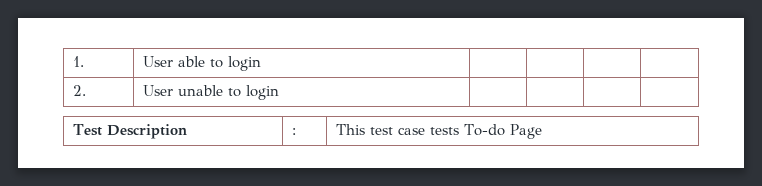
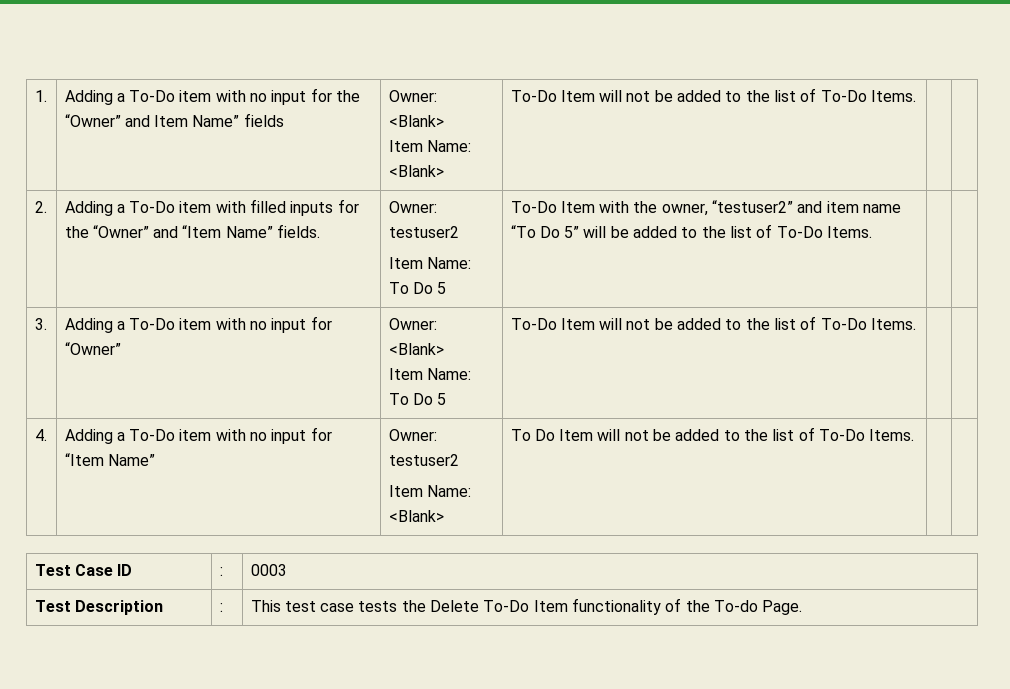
[142,56,261,71] [72,85,86,96] [142,85,279,100] User able to login | | | | // 2. | User unable to login | | | | -> [64,88,361,105] [64,113,284,127] [388,90,437,102] [388,115,444,127] [388,140,471,152] [388,165,444,177] [510,88,917,102] [34,201,47,213] [64,199,359,216] [64,224,321,238] [388,201,437,213] [388,226,459,238] [388,257,471,269] [388,282,447,294] [510,200,902,216] [510,224,873,238] [34,318,47,330] [64,316,332,333] [64,342,121,355] [388,318,437,330] [388,343,444,355] [388,368,471,380] [388,393,447,405] [510,316,917,330] [34,429,47,441] [64,427,332,444] [64,453,155,466] [388,429,437,441] [388,454,459,466] [388,485,471,497] [388,510,444,522] [510,427,915,441] [34,564,133,576] [219,567,223,576] [250,564,287,576] Adding a To-Do item with no input for the “Owner” and Item Name” fields | Owner: <Blank> // Item Name: <Blank> | To-Do Item will not be added to the list of To-Do Items. | | // 2. | Adding a To-Do item with filled inputs for the “Owner” and “Item Name” fields. | Owner: testuser2 // Item Name: To Do 5 | To-Do Item with the owner, “testuser2” and item name “To Do 5” will be added to the list of To-Do Items. | | // 3. | Adding a To-Do item with no input for “Owner” | Owner: <Blank> // Item Name: To Do 5 | To-Do Item will not be added to the list of To-Do Items. | | // 4. | Adding a To-Do item with no input for “Item Name” | Owner: testuser2 // Item Name: <Blank> | To Do Item will not be added to the list of To-Do Items. | | // Test Case ID | : | 0003
[463,124,542,139] To-do Page -> [401,598,803,615] the Delete To-Do Item functionality of the To-do Page.

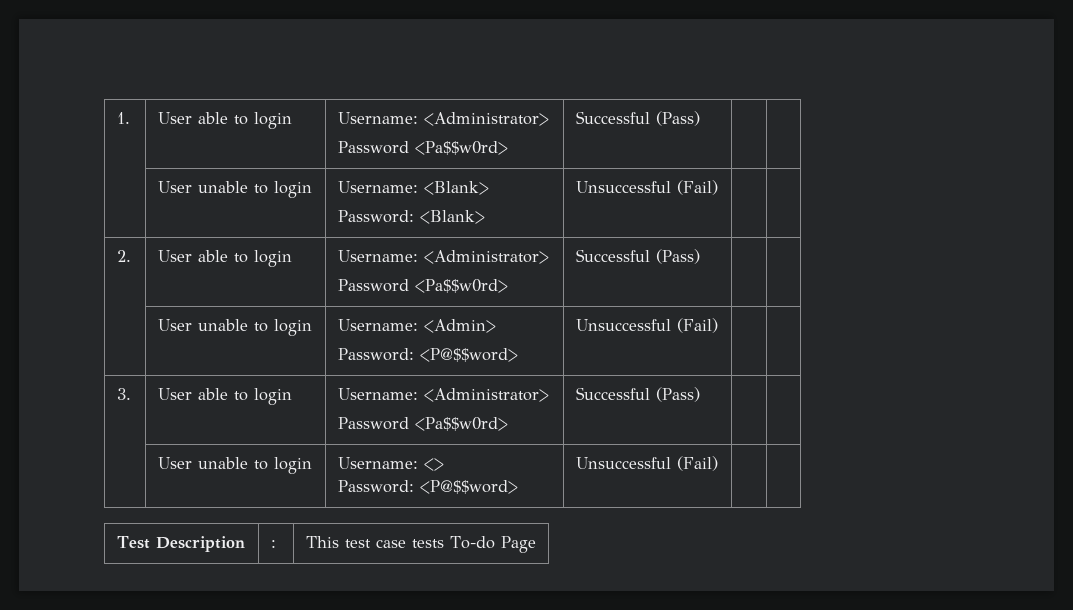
[64,88,361,105] [64,113,284,127] [388,90,437,102] [388,115,444,127] [388,140,471,152] [388,165,444,177] [510,88,917,102] [34,201,47,213] [64,199,359,216] [64,224,321,238] [388,201,437,213] [388,226,459,238] [388,257,471,269] [388,282,447,294] [510,200,902,216] [510,224,873,238] [34,318,47,330] [64,316,332,333] [64,342,121,355] [388,318,437,330] [388,343,444,355] [388,368,471,380] [388,393,447,405] [510,316,917,330] [34,429,47,441] [64,427,332,444] [64,453,155,466] [388,429,437,441] [388,454,459,466] [388,485,471,497] [388,510,444,522] [510,427,915,441] [34,564,133,576] [219,567,223,576] [250,564,287,576] Adding a To-Do item with no input for the “Owner” and Item Name” fields | Owner: <Blank> // Item Name: <Blank> | To-Do Item will not be added to the list of To-Do Items. | | // 2. | Adding a To-Do item with filled inputs for the “Owner” and “Item Name” fields. | Owner: testuser2 // Item Name: To Do 5 | To-Do Item with the owner, “testuser2” and item name “To Do 5” will be added to the list of To-Do Items. | | // 3. | Adding a To-Do item with no input for “Owner” | Owner: <Blank> // Item Name: To Do 5 | To-Do Item will not be added to the list of To-Do Items. | | // 4. | Adding a To-Do item with no input for “Item Name” | Owner: testuser2 // Item Name: <Blank> | To Do Item will not be added to the list of To-Do Items. | | // Test Case ID | : | 0003 -> [158,112,293,129] [338,112,550,126] [338,141,509,155] [576,111,701,126] [158,181,313,198] [338,181,490,195] [338,210,486,224] [576,180,719,195] [117,250,132,262] [158,250,293,267] [338,250,550,264] [338,279,509,293] [576,249,701,264] [158,319,313,336] [338,319,497,333] [338,348,519,362] [576,318,719,333] [117,388,132,400] [158,388,293,405] [338,388,550,402] [338,417,509,431] [576,387,701,402] [158,457,313,474] [338,457,445,471] [338,480,519,494] [576,456,719,471] User able to login | Username: <Administrator> // Password <Pa$$w0rd> | Successful (Pass) | | // | User unable to login | Username: <Blank> // Password: <Blank> | Unsuccessful (Fail) | | // 2. | User able to login | Username: <Administrator> // Password <Pa$$w0rd> | Successful (Pass) | | // | User unable to login | Username: <Admin> // Password: <P@$$word> | Unsuccessful (Fail) | | // 3. | User able to login | Username: <Administrator> // Password <Pa$$w0rd> | Successful (Pass) | | // | User unable to login | Username: <> // Password: <P@$$word> | Unsuccessful (Fail) | |
[401,598,803,615] the Delete To-Do Item functionality of the To-do Page. -> [450,536,536,553] To-do Page

